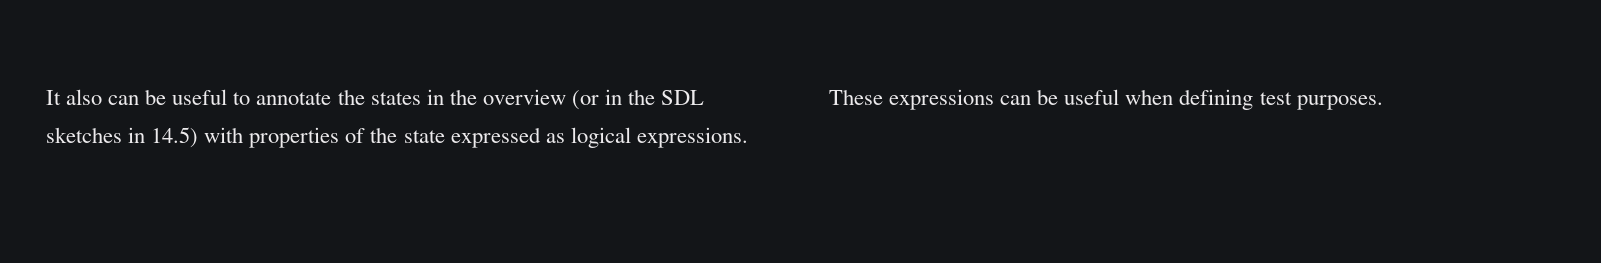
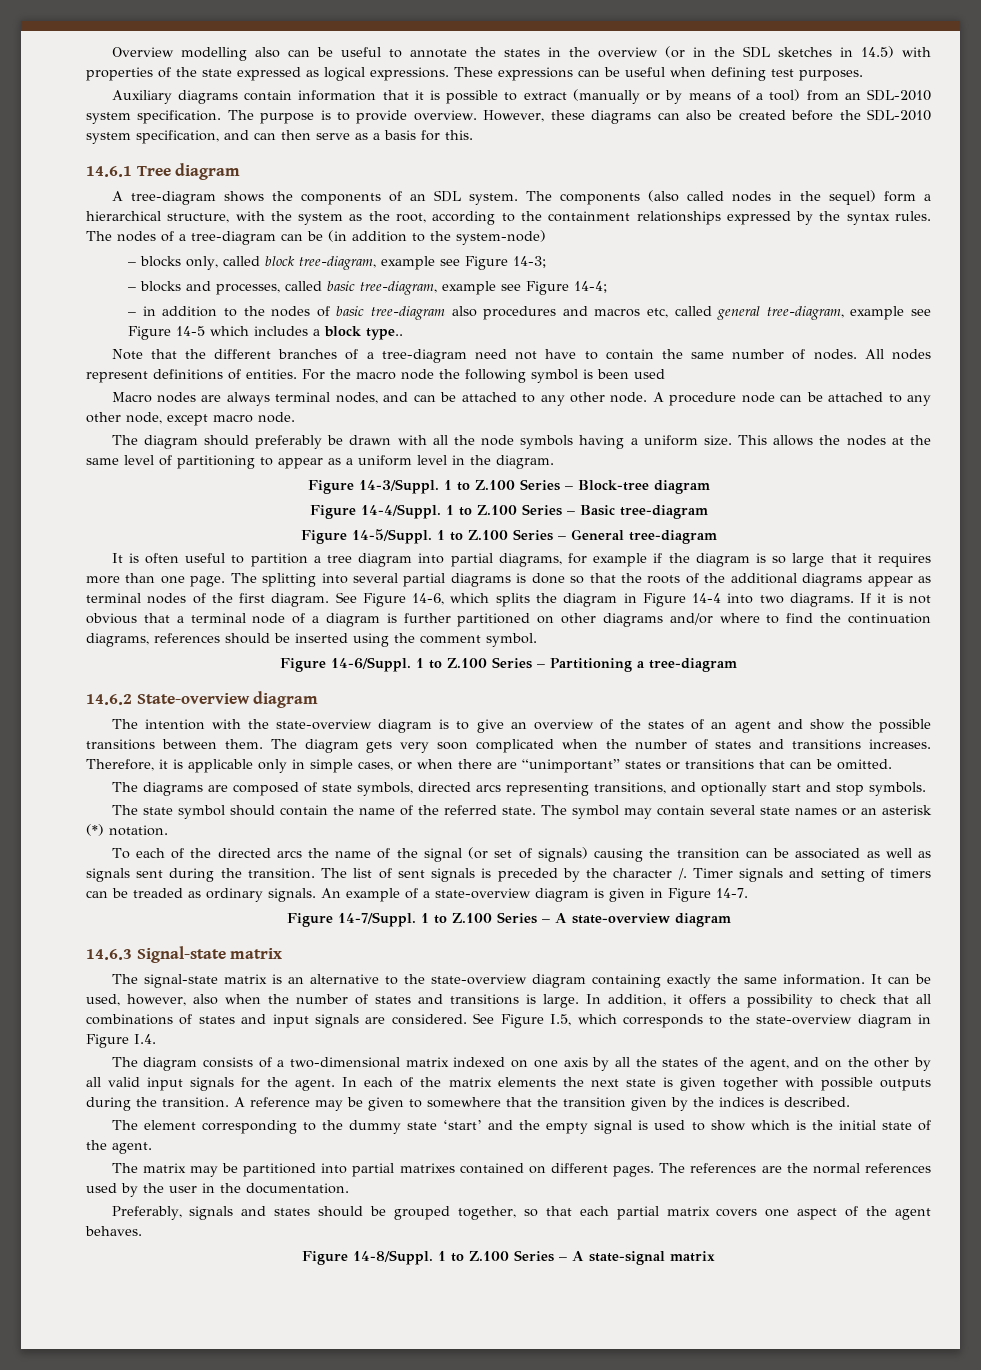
[46,90,61,105] It -> [111,47,247,61] Overview modelling
(1383, 102) none -> [111,89,931,104] [86,109,931,124] [86,130,473,144] [86,163,241,180] [111,190,931,205] [86,211,931,225] [86,230,546,245] [128,256,547,270] [128,281,608,295] [128,306,931,320] [128,326,404,340] [111,349,932,363] [86,369,665,383] [111,392,931,406] [86,412,295,426] [111,435,931,449] [86,455,554,469] [307,479,710,494] [309,504,708,519] [300,529,717,544] [111,553,932,567] [86,573,932,587] [86,592,931,607] [86,613,932,627] [86,633,537,647] [280,657,737,672] [86,691,319,708] [111,719,931,733] [86,739,931,753] [86,759,892,773] [111,782,926,796] [111,805,932,819] [86,824,168,836] [111,847,931,862] [86,868,931,882] [86,888,748,902] [286,912,731,927] [86,946,283,963] [111,974,931,988] [86,994,931,1008] [86,1013,931,1028] [86,1034,156,1048] [111,1057,932,1071] [86,1077,931,1091] [86,1097,850,1111] [111,1120,932,1134] [86,1140,152,1154] [111,1163,931,1177] [86,1183,349,1197] [111,1206,931,1220] [85,1226,142,1236] [302,1250,715,1265] // Auxiliary diagrams contain information that it is possible to extract (manually or by means of a tool) from an SDL-2010 system specification. The purpose is to provide overview. However, these diagrams can also be created before the SDL-2010 system specification, and can then serve as a basis for this. // 14.6.1 Tree diagram // A tree-diagram shows the components of an SDL system. The components (also called nodes in the sequel) form a hierarchical structure, with the system as the root, according to the containment relationships expressed by the syntax rules. The nodes of a tree-diagram can be (in addition to the system-node) // – blocks only, called block tree-diagram, example see Figure 14-3; // – blocks and processes, called basic tree-diagram, example see Figure 14-4; // – in addition to the nodes of basic tree-diagram also procedures and macros etc, called general tree-diagram, example see Figure 14-5 which includes a block type.. // Note that the different branches of a tree-diagram need not have to contain the same number of nodes. All nodes represent definitions of entities. For the macro node the following symbol is been used // Macro nodes are always terminal nodes, and can be attached to any other node. A procedure node can be attached to any other node, except macro node. // The diagram should preferably be drawn with all the node symbols having a uniform size. This allows the nodes at the same level of partitioning to appear as a uniform level in the diagram. // Figure 14-3/Suppl. 1 to Z.100 Series – Block-tree diagram // Figure 14-4/Suppl. 1 to Z.100 Series – Basic tree-diagram // Figure 14-5/Suppl. 1 to Z.100 Series – General tree-diagram // It is often useful to partition a tree diagram into partial diagrams, for example if the diagram is so large that it requires more than one page. The splitting into several partial diagrams is done so that the roots of the additional diagrams appear as terminal nodes of the first diagram. See Figure 14-6, which splits the diagram in Figure 14-4 into two diagrams. If it is not obvious that a terminal node of a diagram is further partitioned on other diagrams and/or where to find the continuation diagrams, references should be inserted using the comment symbol. // Figure 14-6/Suppl. 1 to Z.100 Series – Partitioning a tree-diagram // 14.6.2 State-overview diagram // The intention with the state-overview diagram is to give an overview of the states of an agent and show the possible transitions between them. The diagram gets very soon complicated when the number of states and transitions increases. Therefore, it is applicable only in simple cases, or when there are “unimportant” states or transitions that can be omitted. // The diagrams are composed of state symbols, directed arcs representing transitions, and optionally start and stop symbols. // The state symbol should contain the name of the referred state. The symbol may contain several state names or an asterisk (*) notation. // To each of the directed arcs the name of the signal (or set of signals) causing the transition can be associated as well as signals sent during the transition. The list of sent signals is preceded by the character /. Timer signals and setting of timers can be treaded as ordinary signals. An example of a state-overview diagram is given in Figure 14-7. // Figure 14-7/Suppl. 1 to Z.100 Series – A state-overview diagram // 14.6.3 Signal-state matrix // The signal-state matrix is an alternative to the state-overview diagram containing exactly the same information. It can be used, however, also when the number of states and transitions is large. In addition, it offers a possibility to check that all combinations of states and input signals are considered. See Figure I.5, which corresponds to the state-overview diagram in Figure I.4. // The diagram consists of a two-dimensional matrix indexed on one axis by all the states of the agent, and on the other by all valid input signals for the agent. In each of the matrix elements the next state is given together with possible outputs during the transition. A reference may be given to somewhere that the transition given by the indices is described. // The element corresponding to the dummy state ‘start’ and the empty signal is used to show which is the initial state of the agent. // The matrix may be partitioned into partial matrixes contained on different pages. The references are the normal references used by the user in the documentation. // Preferably, signals and states should be grouped together, so that each partial matrix covers one aspect of the agent behaves. // Figure 14-8/Suppl. 1 to Z.100 Series – A state-signal matrix

